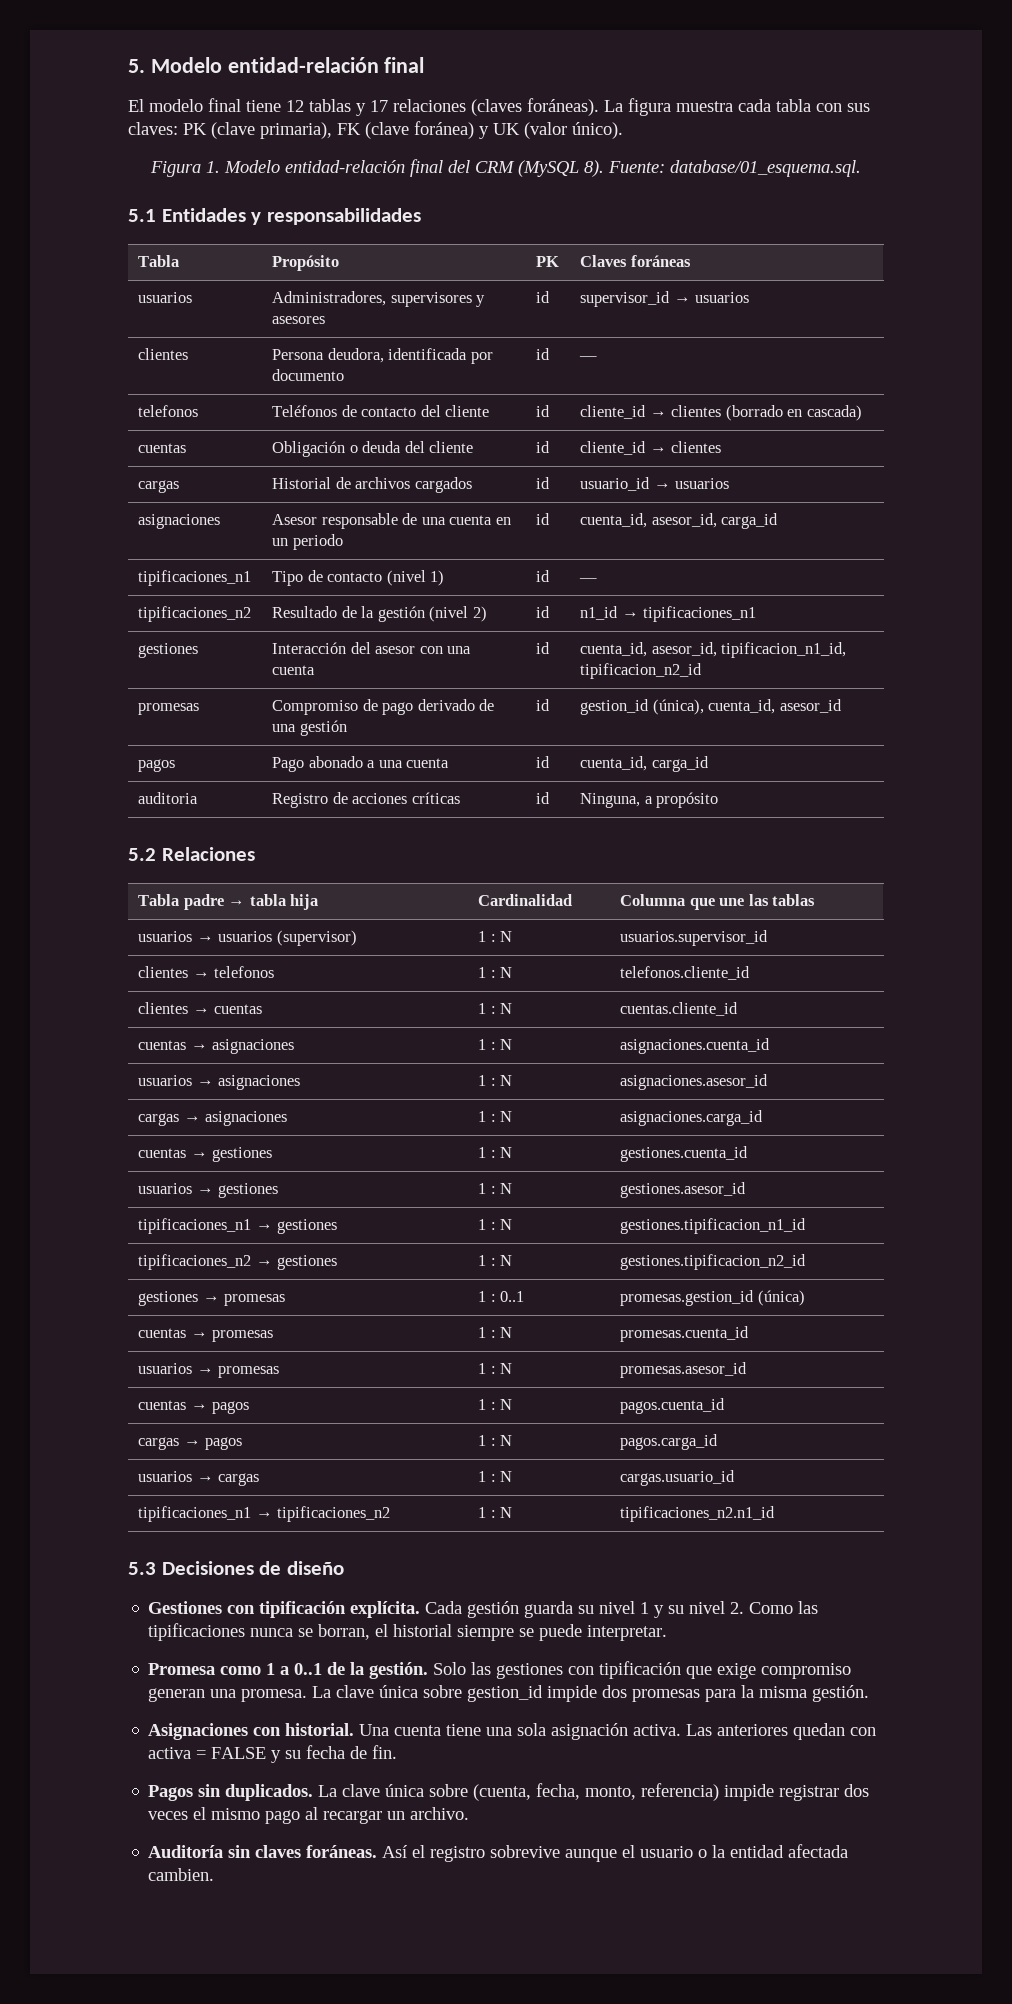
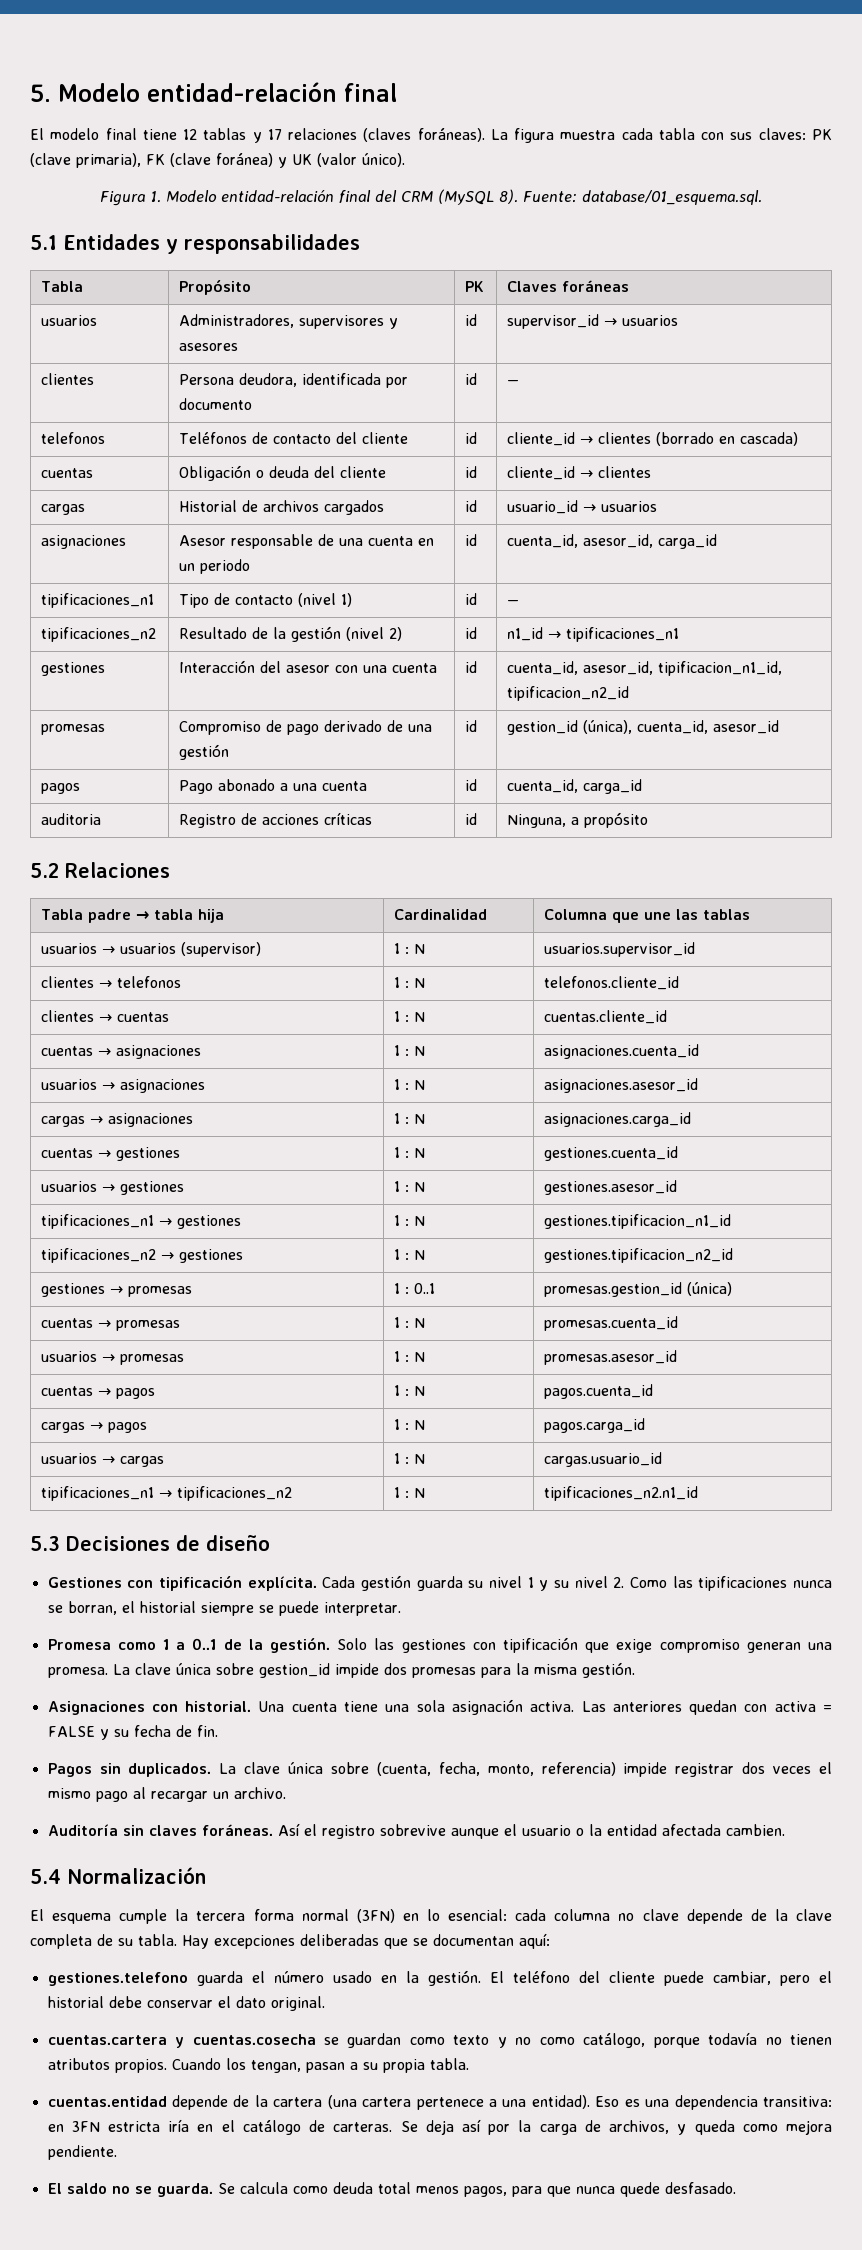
(215, 1874) none -> [30,1867,206,1884] [30,1909,832,1924] [30,1933,550,1949] [47,1970,832,1986] [47,1996,325,2011] [47,2032,832,2048] [47,2058,469,2073] [47,2095,832,2110] [47,2119,833,2135] [47,2145,117,2160] [47,2182,736,2197] // 5.4 Normalización // El esquema cumple la tercera forma normal (3FN) en lo esencial: cada columna no clave depende de la clave completa de su tabla. Hay excepciones deliberadas que se documentan aquí: // gestiones.telefono guarda el número usado en la gestión. El teléfono del cliente puede cambiar, pero el historial debe conservar el dato original. // cuentas.cartera y cuentas.cosecha se guardan como texto y no como catálogo, porque todavía no tienen atributos propios. Cuando los tengan, pasan a su propia tabla. // cuentas.entidad depende de la cartera (una cartera pertenece a una entidad). Eso es una dependencia transitiva: en 3FN estricta iría en el catálogo de carteras. Se deja así por la carga de archivos, y queda como mejora pendiente. // El saldo no se guarda. Se calcula como deuda total menos pagos, para que nunca quede desfasado.

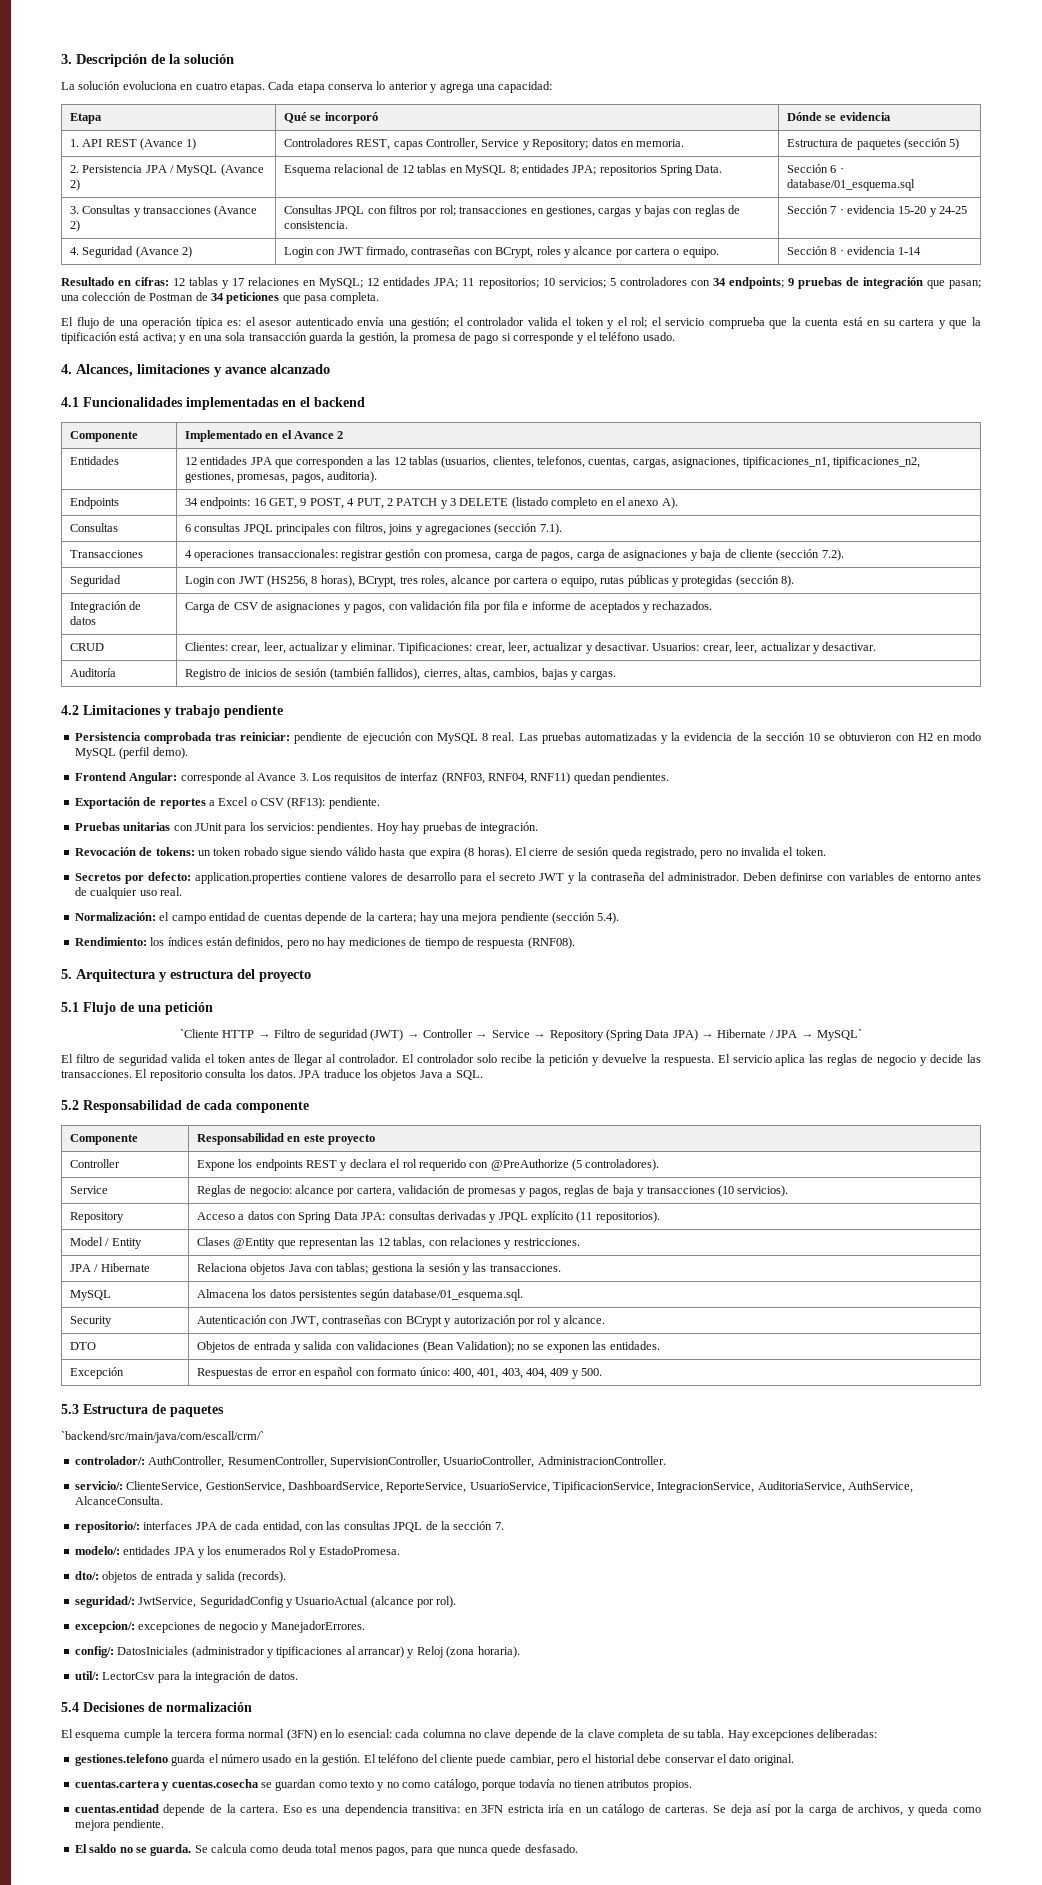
[30,82,397,102] [30,128,177,140] 5. Modelo entidad-relación final // El modelo final tiene -> [61,54,234,67] [61,81,553,93] [69,113,102,124] [283,112,378,124] [786,112,891,121] [69,138,197,150] [283,138,685,150] [786,138,960,150] [69,164,264,176] [69,179,80,191] [283,164,723,176] [786,164,844,173] [786,179,915,191] [69,205,258,217] [69,220,80,232] [283,205,741,217] [283,221,348,229] [786,205,968,217] [69,246,193,258] [283,246,719,258] [786,246,922,255] [61,277,170,286] 3. Descripción de la solución // La solución evoluciona en cuatro etapas. Cada etapa conserva lo anterior y agrega una capacidad: // Etapa | Qué se incorporó | Dónde se evidencia // 1. API REST (Avance 1) | Controladores REST, capas Controller, Service y Repository; datos en memoria. | Estructura de paquetes (sección 5) // 2. Persistencia JPA / MySQL (Avance 2) | Esquema relacional de 12 tablas en MySQL 8; entidades JPA; repositorios Spring Data. | Sección 6 · database/01_esquema.sql // 3. Consultas y transacciones (Avance 2) | Consultas JPQL con filtros por rol; transacciones en gestiones, cargas y bajas con reglas de consistencia. | Sección 7 · evidencia 15-20 y 24-25 // 4. Seguridad (Avance 2) | Login con JWT firmado, contraseñas con BCrypt, roles y alcance por cartera o equipo. | Sección 8 · evidencia 1-14 // Resultado en cifras:
[363,128,833,143] [30,153,405,168] [100,189,762,206] [30,234,360,254] [41,281,84,292] [179,280,252,295] [465,281,485,292] [507,280,630,292] [41,315,98,326] [179,314,399,329] [179,343,239,351] [465,314,478,326] [507,314,679,329] [41,373,95,385] [179,373,409,388] [179,398,253,410] [465,373,478,385] [507,380,520,385] [41,432,106,444] [179,432,409,444] [465,432,478,444] [507,432,799,446] [41,468,94,478] [179,465,387,481] [465,466,478,478] [507,466,652,480] [41,504,86,515] [179,500,385,515] [465,500,478,512] [507,500,658,514] [41,535,127,549] [179,534,435,549] [179,559,251,574] [465,534,478,546] [507,534,718,549] [41,593,155,608] [179,593,353,608] [465,593,478,605] [507,600,520,605] [41,627,157,642] [179,626,403,642] [465,627,478,639] [507,627,680,642] [41,662,106,676] [179,660,438,673] [465,661,478,673] [507,661,783,676] [507,686,630,701] [41,724,106,735] [179,720,433,735] [179,744,230,760] [465,720,478,732] [507,720,780,735] [41,783,81,794] [179,779,368,794] [465,779,478,791] [507,779,643,794] [41,813,102,825] [179,812,373,828] [465,813,478,825] [507,812,649,828] [30,862,170,878] [41,909,225,923] [394,909,488,920] [544,909,751,923] [41,942,262,957] [394,943,426,954] [544,942,696,957] [41,976,182,988] [394,977,426,988] [544,976,680,990] [41,1010,170,1022] [394,1011,426,1022] [544,1010,668,1024] [41,1045,202,1059] [394,1045,426,1056] [544,1044,700,1059] [41,1079,206,1093] [394,1079,426,1090] [544,1078,699,1093] [41,1113,194,1127] [394,1113,426,1124] [544,1112,692,1127] [41,1147,181,1161] [394,1147,426,1158] [544,1146,679,1161] [41,1181,185,1195] [394,1181,426,1192] [544,1180,678,1195] [41,1214,242,1229] [394,1215,426,1226] [544,1214,732,1229] [41,1248,244,1263] [394,1249,426,1260] [544,1248,734,1263] [41,1283,193,1297] [394,1283,436,1294] [544,1282,733,1297] [41,1318,181,1331] [394,1317,426,1328] [544,1316,679,1331] [41,1351,185,1365] [394,1351,426,1362] [544,1350,678,1365] [41,1386,156,1399] [394,1385,426,1396] [544,1384,654,1399] [41,1422,148,1433] [394,1419,426,1430] [544,1418,646,1433] [41,1453,165,1467] [394,1453,426,1464] [544,1452,663,1467] [41,1486,293,1501] [394,1487,426,1498] [544,1486,699,1501] [30,1535,270,1551] [47,1575,832,1591] [47,1601,401,1616] [47,1637,833,1653] [47,1662,635,1678] [47,1699,832,1715] [47,1725,218,1740] [47,1762,832,1777] [47,1787,286,1802] [47,1823,785,1839] [30,1867,206,1884] (claves foráneas). La figura muestra cada tabla con sus claves: PK (clave primaria), FK (clave foránea) y UK (valor único). // Figura 1. Modelo entidad-relación final del CRM (MySQL 8). Fuente: database/01_esquema.sql. // 5.1 Entidades y responsabilidades // Tabla | Propósito | PK | Claves foráneas // usuarios | Administradores, supervisores y asesores | id | supervisor_id → usuarios // clientes | Persona deudora, identificada por documento | id | — // telefonos | Teléfonos de contacto del cliente | id | cliente_id → clientes (borrado en cascada) // cuentas | Obligación o deuda del cliente | id | cliente_id → clientes // cargas | Historial de archivos cargados | id | usuario_id → usuarios // asignaciones | Asesor responsable de una cuenta en un periodo | id | cuenta_id, asesor_id, carga_id // tipificaciones_n1 | Tipo de contacto (nivel 1) | id | — // tipificaciones_n2 | Resultado de la gestión (nivel 2) | id | n1_id → tipificaciones_n1 // gestiones | Interacción del asesor con una cuenta | id | cuenta_id, asesor_id, tipificacion_n1_id, tipificacion_n2_id // promesas | Compromiso de pago derivado de una gestión | id | gestion_id (única), cuenta_id, asesor_id // pagos | Pago abonado a una cuenta | id | cuenta_id, carga_id // auditoria | Registro de acciones críticas | id | Ninguna, a propósito // 5.2 Relaciones // Tabla padre → tabla hija | Cardinalidad | Columna que une las tablas // usuarios → usuarios (supervisor) | 1 : N | usuarios.supervisor_id // clientes → telefonos | 1 : N | telefonos.cliente_id // clientes → cuentas | 1 : N | cuentas.cliente_id // cuentas → asignaciones | 1 : N | asignaciones.cuenta_id // usuarios → asignaciones | 1 : N | asignaciones.asesor_id // cargas → asignaciones | 1 : N | asignaciones.carga_id // cuentas → gestiones | 1 : N | gestiones.cuenta_id // usuarios → gestiones | 1 : N | gestiones.asesor_id // tipificaciones_n1 → gestiones | 1 : N | gestiones.tipificacion_n1_id // tipificaciones_n2 → gestiones | 1 : N | gestiones.tipificacion_n2_id // gestiones → promesas | 1 : 0..1 | promesas.gestion_id (única) // cuentas → promesas | 1 : N | promesas.cuenta_id // usuarios → promesas | 1 : N | promesas.asesor_id // cuentas → pagos | 1 : N | pagos.cuenta_id // cargas → pagos | 1 : N | pagos.carga_id // usuarios → cargas | 1 : N | cargas.usuario_id // tipificaciones_n1 → tipificaciones_n2 | 1 : N | tipificaciones_n2.n1_id // 5.3 Decisiones de diseño // Gestiones con tipificación explícita. Cada gestión guarda su nivel 1 y su nivel 2. Como las tipificaciones nunca se borran, el historial siempre se puede interpretar. // Promesa como 1 a 0..1 de la gestión. Solo las gestiones con tipificación que exige compromiso generan una promesa. La clave única sobre gestion_id impide dos promesas para la misma gestión. // Asignaciones con historial. Una cuenta tiene una sola asignación activa. Las anteriores quedan con activa = FALSE y su fecha de fin. // Pagos sin duplicados. La clave única sobre (cuenta, fecha, monto, referencia) impide registrar dos veces el mismo pago al recargar un archivo. // Auditoría sin claves foráneas. Así el registro sobrevive aunque el usuario o la entidad afectada cambien. // 5.4 Normalización -> [303,277,982,289] [61,292,380,304] [61,317,981,329] [61,332,675,344] [61,364,330,377] [61,397,365,410] [69,431,138,442] [184,430,344,442] [69,456,119,465] [184,456,920,468] [184,471,378,483] [69,497,119,509] [184,497,678,509] [69,523,118,532] [184,523,562,535] [69,550,143,558] [184,549,844,561] [69,575,121,587] [184,575,795,587] [69,601,142,613] [69,616,96,625] [184,601,713,613] [69,643,104,651] [184,642,877,654] [69,668,116,677] [184,668,617,680] [61,705,283,718] [74,732,982,744] [74,747,188,759] [74,772,669,784] [74,797,380,809] [74,822,539,834] [74,847,826,859] [74,872,981,884] [74,887,182,899] [74,912,620,924] [74,937,575,949] [61,969,311,982] [61,1002,213,1015] [180,1029,862,1041] [61,1054,981,1066] [61,1069,483,1081] [61,1100,309,1113] [69,1134,138,1145] [196,1133,376,1145] [69,1159,120,1168] [196,1159,660,1171] [69,1186,108,1194] [196,1185,789,1197] [69,1212,124,1223] [196,1211,660,1223] [69,1237,142,1249] [196,1237,580,1249] [69,1263,150,1272] [196,1263,561,1275] [69,1290,111,1301] [196,1289,523,1301] [69,1316,112,1327] [196,1315,606,1327] [69,1342,96,1350] [196,1341,660,1353] [69,1367,124,1379] [196,1367,603,1379] [61,1404,224,1417] [61,1431,264,1443] [74,1456,666,1468] [74,1481,914,1493] [74,1496,163,1505] [74,1521,504,1533] [74,1546,400,1558] [74,1571,286,1583] [74,1596,457,1608] [74,1621,365,1633] [74,1646,520,1658] [74,1671,298,1683] [61,1702,252,1712] en MySQL; 12 entidades JPA; 11 repositorios; 10 servicios; 5 controladores con 34 endpoints; 9 pruebas de integración que pasan; una colección de Postman de 34 peticiones que pasa completa. // El flujo de una operación típica es: el asesor autenticado envía una gestión; el controlador valida el token y el rol; el servicio comprueba que la cuenta está en su cartera y que la tipificación está activa; y en una sola transacción guarda la gestión, la promesa de pago si corresponde y el teléfono usado. // 4. Alcances, limitaciones y avance alcanzado // 4.1 Funcionalidades implementadas en el backend // Componente | Implementado en el Avance 2 // Entidades | 12 entidades JPA que corresponden a las 12 tablas (usuarios, clientes, telefonos, cuentas, cargas, asignaciones, tipificaciones_n1, tipificaciones_n2, gestiones, promesas, pagos, auditoria). // Endpoints | 34 endpoints: 16 GET, 9 POST, 4 PUT, 2 PATCH y 3 DELETE (listado completo en el anexo A). // Consultas | 6 consultas JPQL principales con filtros, joins y agregaciones (sección 7.1). // Transacciones | 4 operaciones transaccionales: registrar gestión con promesa, carga de pagos, carga de asignaciones y baja de cliente (sección 7.2). // Seguridad | Login con JWT (HS256, 8 horas), BCrypt, tres roles, alcance por cartera o equipo, rutas públicas y protegidas (sección 8). // Integración de datos | Carga de CSV de asignaciones y pagos, con validación fila por fila e informe de aceptados y rechazados. // CRUD | Clientes: crear, leer, actualizar y eliminar. Tipificaciones: crear, leer, actualizar y desactivar. Usuarios: crear, leer, actualizar y desactivar. // Auditoría | Registro de inicios de sesión (también fallidos), cierres, altas, cambios, bajas y cargas. // 4.2 Limitaciones y trabajo pendiente // Persistencia comprobada tras reiniciar: pendiente de ejecución con MySQL 8 real. Las pruebas automatizadas y la evidencia de la sección 10 se obtuvieron con H2 en modo MySQL (perfil demo). // Frontend Angular: corresponde al Avance 3. Los requisitos de interfaz (RNF03, RNF04, RNF11) quedan pendientes. // Exportación de reportes a Excel o CSV (RF13): pendiente. // Pruebas unitarias con JUnit para los servicios: pendientes. Hoy hay pruebas de integración. // Revocación de tokens: un token robado sigue siendo válido hasta que expira (8 horas). El cierre de sesión queda registrado, pero no invalida el token. // Secretos por defecto: application.properties contiene valores de desarrollo para el secreto JWT y la contraseña del administrador. Deben definirse con variables de entorno antes de cualquier uso real. // Normalización: el campo entidad de cuentas depende de la cartera; hay una mejora pendiente (sección 5.4). // Rendimiento: los índices están definidos, pero no hay mediciones de tiempo de respuesta (RNF08). // 5. Arquitectura y estructura del proyecto // 5.1 Flujo de una petición // `Cliente HTTP → Filtro de seguridad (JWT) → Controller → Service → Repository (Spring Data JPA) → Hibernate / JPA → MySQL` // El filtro de seguridad valida el token antes de llegar al controlador. El controlador solo recibe la petición y devuelve la respuesta. El servicio aplica las reglas de negocio y decide las transacciones. El repositorio consulta los datos. JPA traduce los objetos Java a SQL. // 5.2 Responsabilidad de cada componente // Componente | Responsabilidad en este proyecto // Controller | Expone los endpoints REST y declara el rol requerido con @PreAuthorize (5 controladores). // Service | Reglas de negocio: alcance por cartera, validación de promesas y pagos, reglas de baja y transacciones (10 servicios). // Repository | Acceso a datos con Spring Data JPA: consultas derivadas y JPQL explícito (11 repositorios). // Model / Entity | Clases @Entity que representan las 12 tablas, con relaciones y restricciones. // JPA / Hibernate | Relaciona objetos Java con tablas; gestiona la sesión y las transacciones. // MySQL | Almacena los datos persistentes según database/01_esquema.sql. // Security | Autenticación con JWT, contraseñas con BCrypt y autorización por rol y alcance. // DTO | Objetos de entrada y salida con validaciones (Bean Validation); no se exponen las entidades. // Excepción | Respuestas de error en español con formato único: 400, 401, 403, 404, 409 y 500. // 5.3 Estructura de paquetes // `backend/src/main/java/com/escall/crm/` // controlador/: AuthController, ResumenController, SupervisionController, UsuarioController, AdministracionController. // servicio/: ClienteService, GestionService, DashboardService, ReporteService, UsuarioService, TipificacionService, IntegracionService, AuditoriaService, AuthService, AlcanceConsulta. // repositorio/: interfaces JPA de cada entidad, con las consultas JPQL de la sección 7. // modelo/: entidades JPA y los enumerados Rol y EstadoPromesa. // dto/: objetos de entrada y salida (records). // seguridad/: JwtService, SeguridadConfig y UsuarioActual (alcance por rol). // excepcion/: excepciones de negocio y ManejadorErrores. // config/: DatosIniciales (administrador y tipificaciones al arrancar) y Reloj (zona horaria). // util/: LectorCsv para la integración de datos. // 5.4 Decisiones de normalización
[300,1933,550,1949] deliberadas que se documentan aquí: -> [817,1729,878,1738] deliberadas:
[171,2058,469,2073] [47,2095,590,2110] Cuando los tengan, pasan a su propia tabla. // cuentas.entidad depende de la cartera (una cartera pertenece a una entidad). -> [74,1804,279,1816] // cuentas.entidad depende de la cartera.
[221,2120,235,2132] el -> [585,1807,599,1813] un

